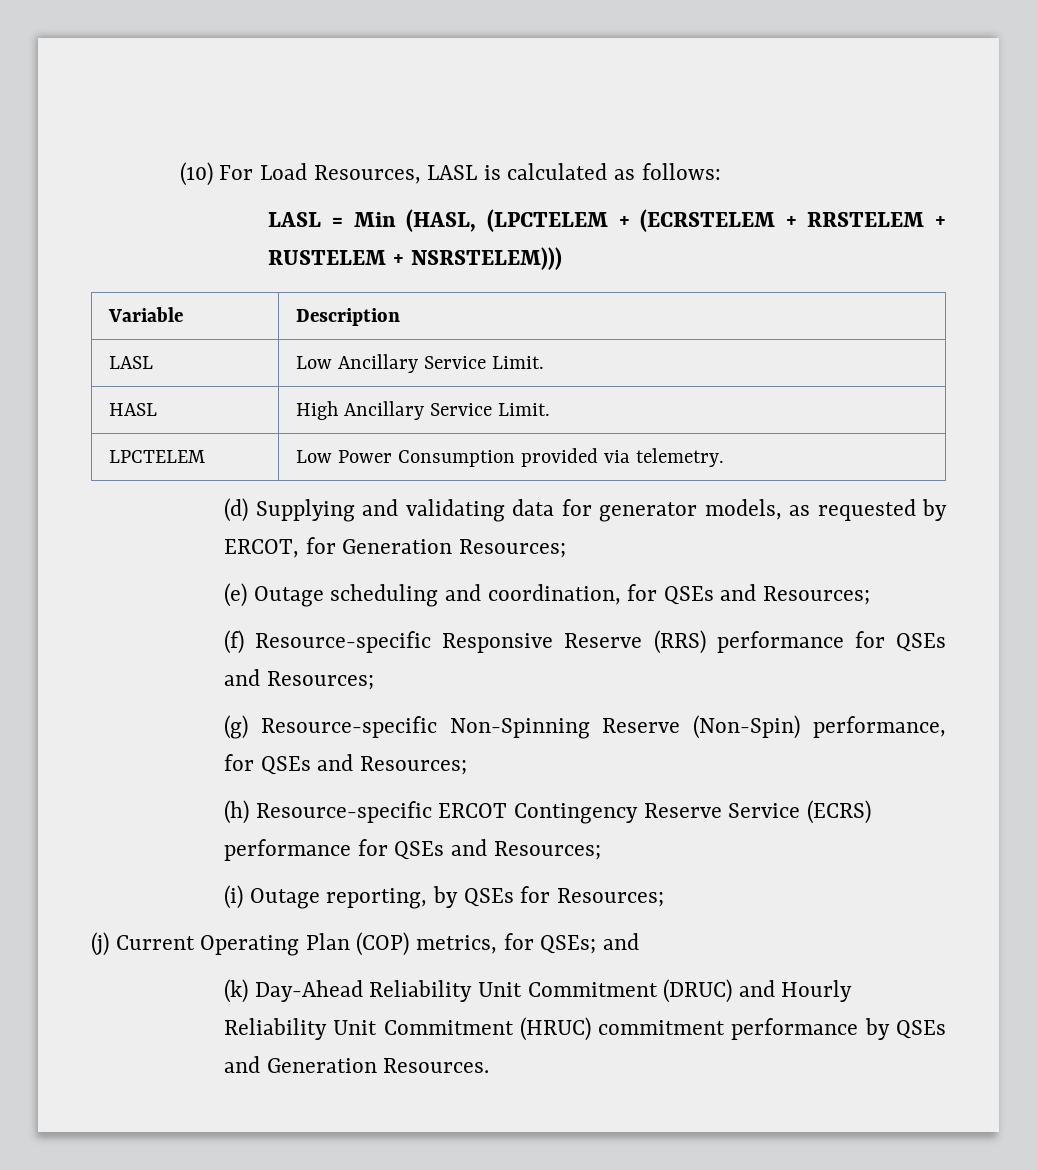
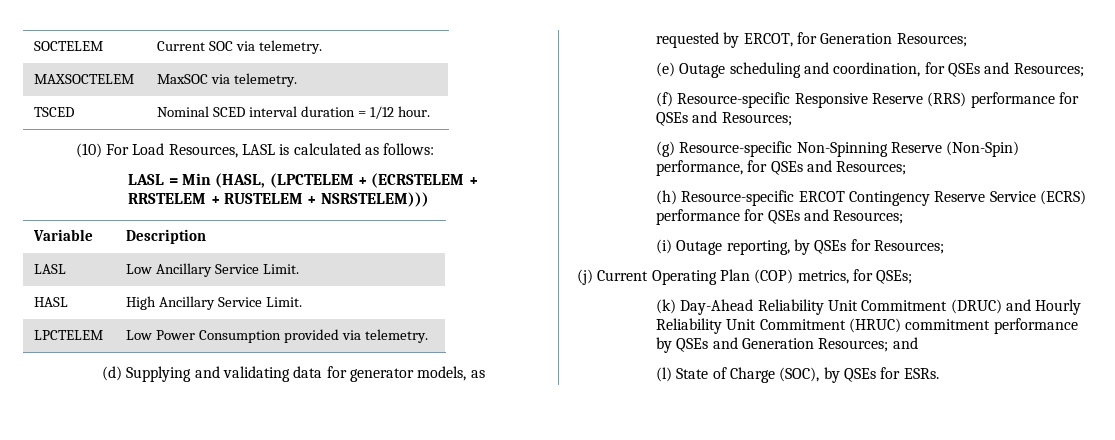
(179, 174) none -> [34,41,104,51] [157,40,322,54] [34,74,135,84] [157,73,297,87] [34,107,75,117] [157,106,430,119] SOCTELEM | Current SOC via telemetry. // MAXSOCTELEM | MaxSOC via telemetry. // TSCED | Nominal SCED interval duration = 1/12 hour. //
[602,933,639,950] and -> (913, 277) none
[383,1058,490,1073] Resources. -> [818,337,918,352] [656,367,939,383] Resources; and // (l) State of Charge (SOC), by QSEs for ESRs.

